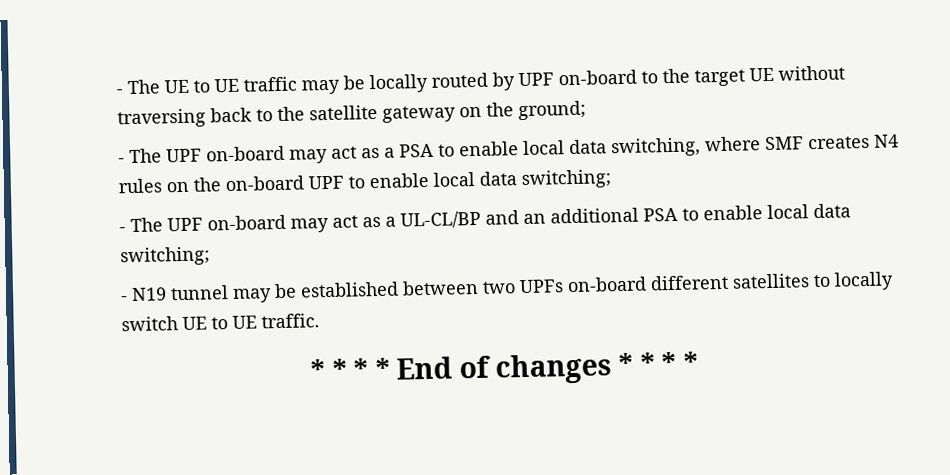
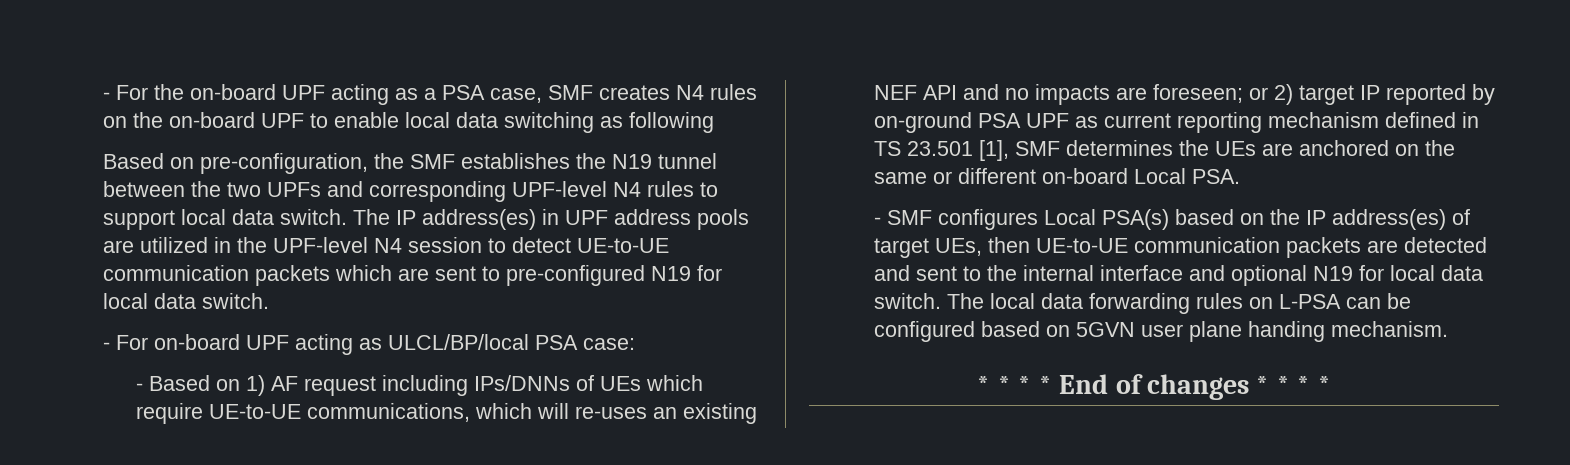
[116,65,846,95] [117,100,587,129] [118,136,762,164] - The UE to UE traffic may be locally routed by UPF on-board to the target UE without traversing back to the satellite gateway on the ground; // - The UPF on-board may act as a PSA to enable local data switching, where -> [103,84,543,105] - For the on-board UPF acting as a PSA case,
[521,169,613,190] [119,203,852,233] [120,246,211,267] [121,271,895,303] [121,313,321,332] switching; // - The UPF on-board may act as a UL-CL/BP and an additional PSA to enable local data switching; // - N19 tunnel may be established between two UPFs on-board different satellites to locally switch UE to UE traffic. -> [504,112,715,133] [103,153,718,174] [103,181,719,202] [103,209,750,230] [103,237,670,253] [103,265,723,286] [103,293,270,309] [103,334,636,355] [135,375,703,396] [135,403,757,424] [873,84,1495,105] [873,112,1479,133] [873,140,1455,161] [873,168,1240,184] [873,209,1470,230] [873,237,1487,258] [873,265,1483,286] [873,293,1411,314] [873,321,1448,342] switching as following // Based on pre-configuration, the SMF establishes the N19 tunnel between the two UPFs and corresponding UPF-level N4 rules to support local data switch. The IP address(es) in UPF address pools are utilized in the UPF-level N4 session to detect UE-to-UE communication packets which are sent to pre-configured N19 for local data switch. // - For on-board UPF acting as ULCL/BP/local PSA case: // - Based on 1) AF request including IPs/DNNs of UEs which require UE-to-UE communications, which will re-uses an existing NEF API and no impacts are foreseen; or 2) target IP reported by on-ground PSA UPF as current reporting mechanism defined in TS 23.501 [1], SMF determines the UEs are anchored on the same or different on-board Local PSA. // - SMF configures Local PSA(s) based on the IP address(es) of target UEs, then UE-to-UE communication packets are detected and sent to the internal interface and optional N19 for local data switch. The local data forwarding rules on L-PSA can be configured based on 5GVN user plane handing mechanism.

